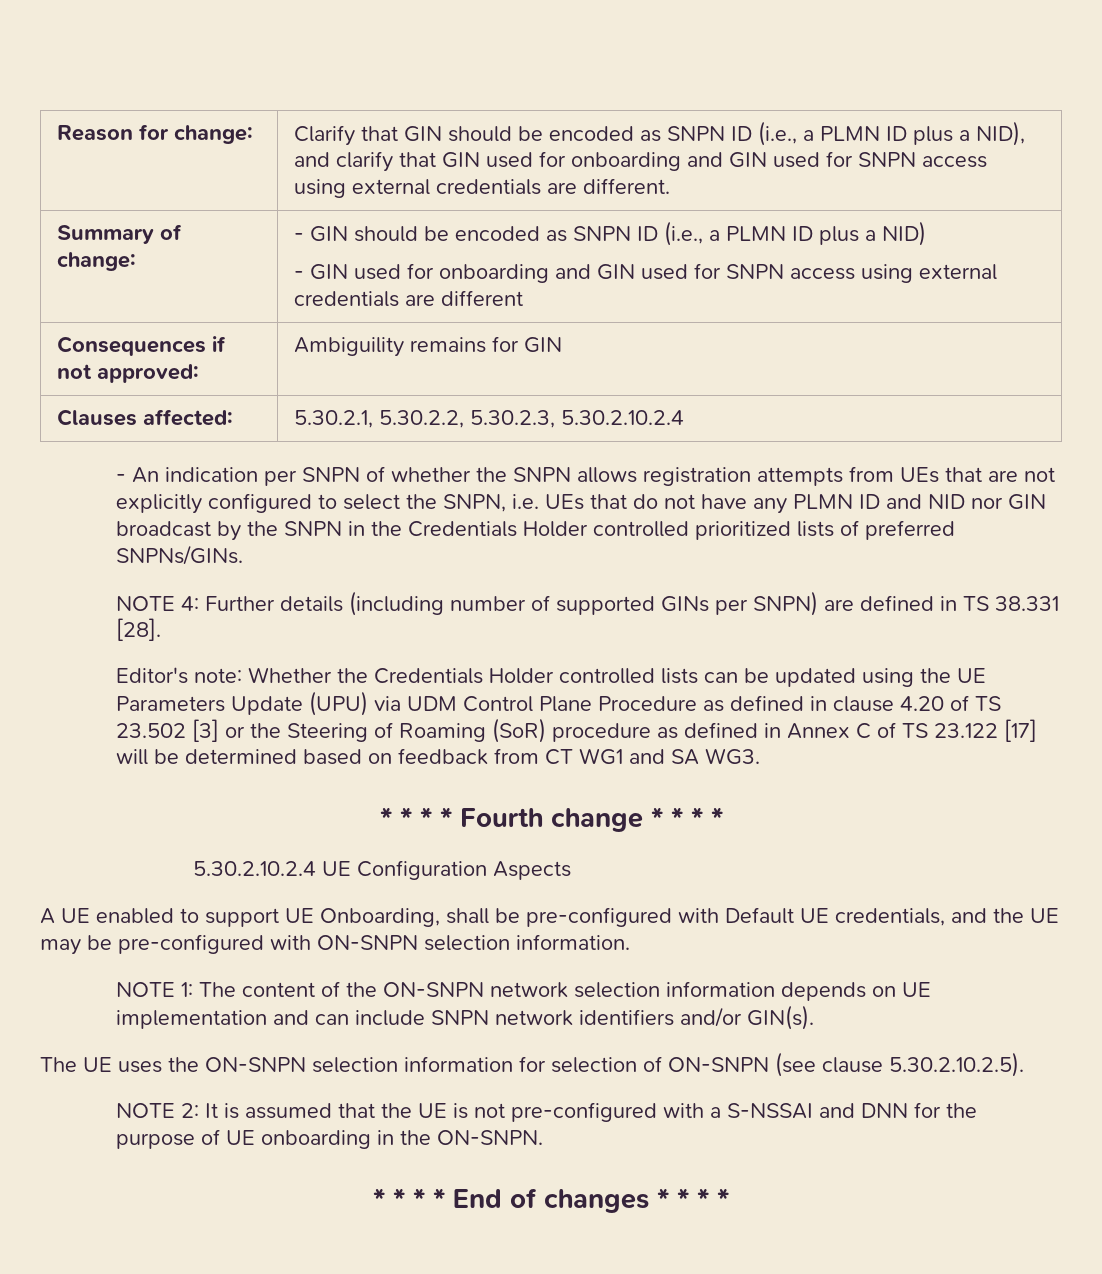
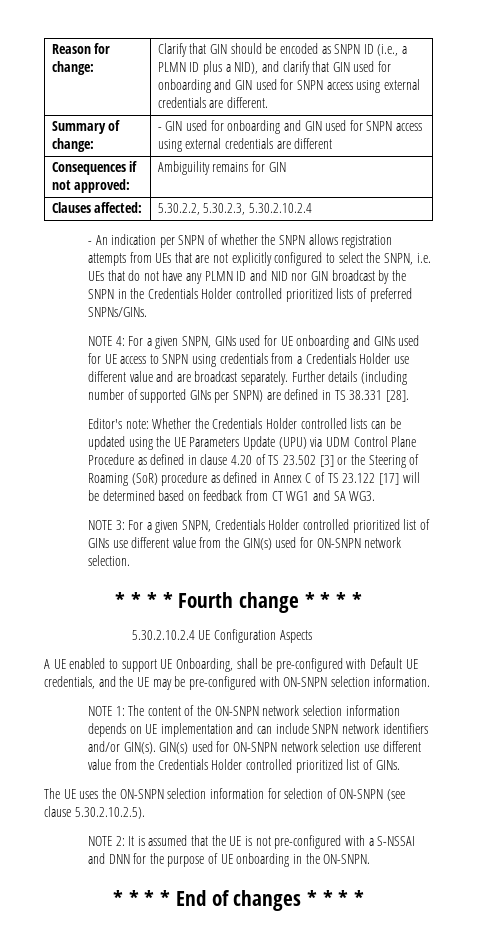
[354,221,927,246] [294,264,349,280] should be encoded as SNPN ID (i.e., a PLMN ID plus a NID) // - GIN -> (183, 126) none
[294,410,374,428] 5.30.2.1, -> (143, 207) none
(200, 603) none -> [128,335,420,349] [87,353,410,367] [87,371,289,385] For a given SNPN, GINs used for UE onboarding and GINs used for UE access to SNPN using credentials from a Credentials Holder use different value and are broadcast separately.
(761, 756) none -> [87,519,431,533] [87,537,402,550] [87,555,130,566] // NOTE 3: For a given SNPN, Credentials Holder controlled prioritized list of GINs use different value from the GIN(s) used for ON-SNPN network selection.
(815, 1017) none -> [159,741,421,754] [87,759,400,773] GIN(s) used for ON-SNPN network selection use different value from the Credentials Holder controlled prioritized list of GINs.

